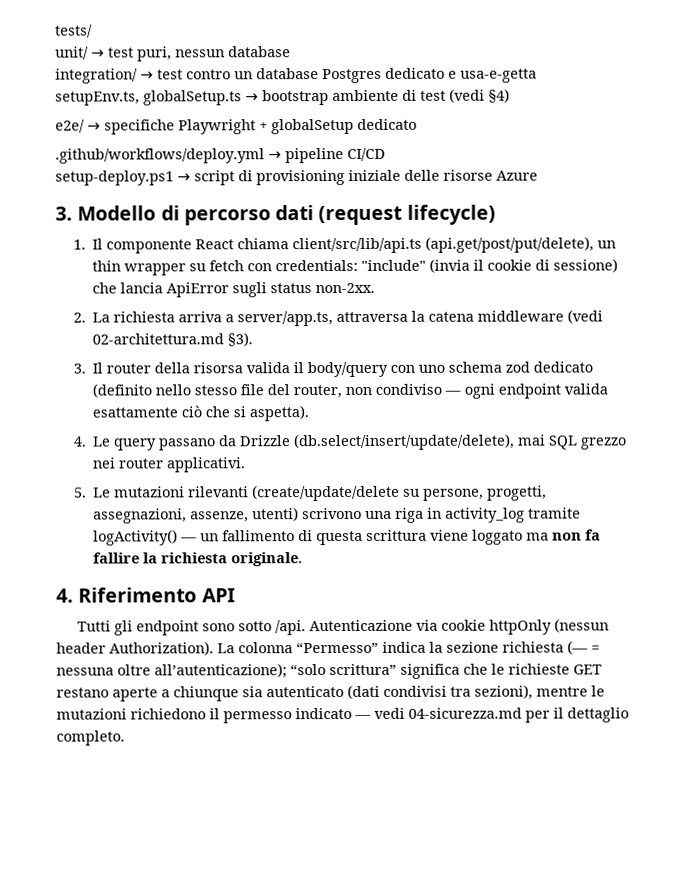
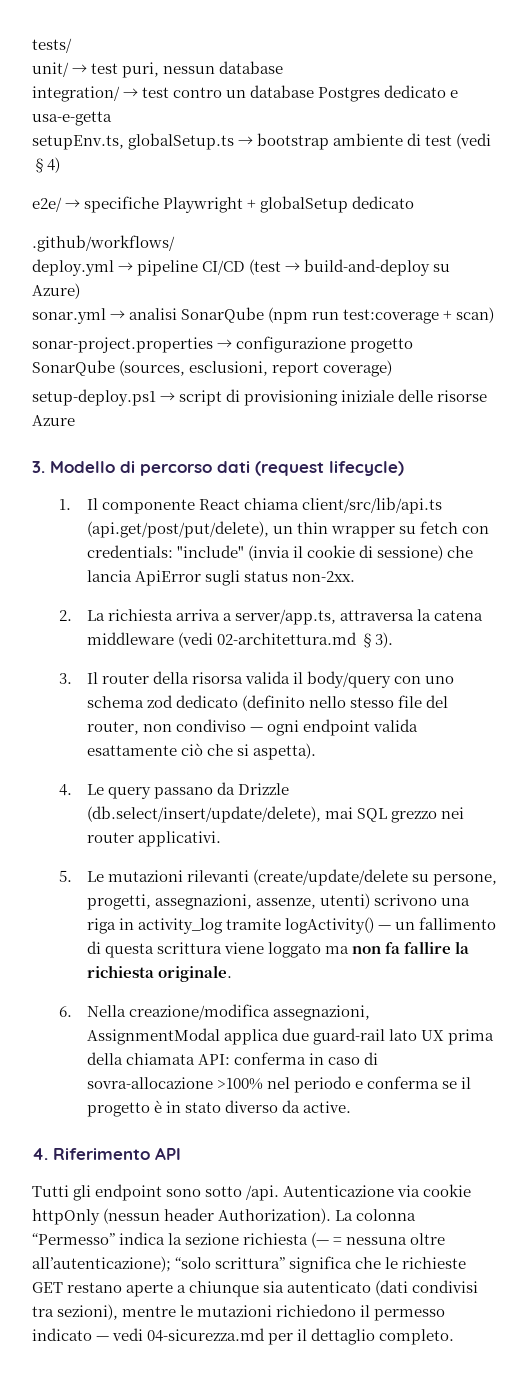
[55,148,265,164] .github/workflows/deploy.yml -> [32,235,175,252] [32,259,114,276] .github/workflows/ // deploy.yml
(386, 154) none -> [249,259,451,276] [32,283,80,299] [32,307,495,324] [32,336,414,353] [32,360,393,377] (test → build-and-deploy su Azure) // sonar.yml → analisi SonarQube (npm run test:coverage + scan) // sonar-project.properties → configurazione progetto SonarQube (sources, esclusioni, report coverage)
(303, 559) none -> [59,1004,370,1021] [86,1028,494,1045] [86,1052,378,1065] [86,1076,471,1093] [86,1100,351,1117] // 6. Nella creazione/modifica assegnazioni, AssignmentModal applica due guard-rail lato UX prima della chiamata API: conferma in caso di sovra-allocazione >100% nel periodo e conferma se il progetto è in stato diverso da active.

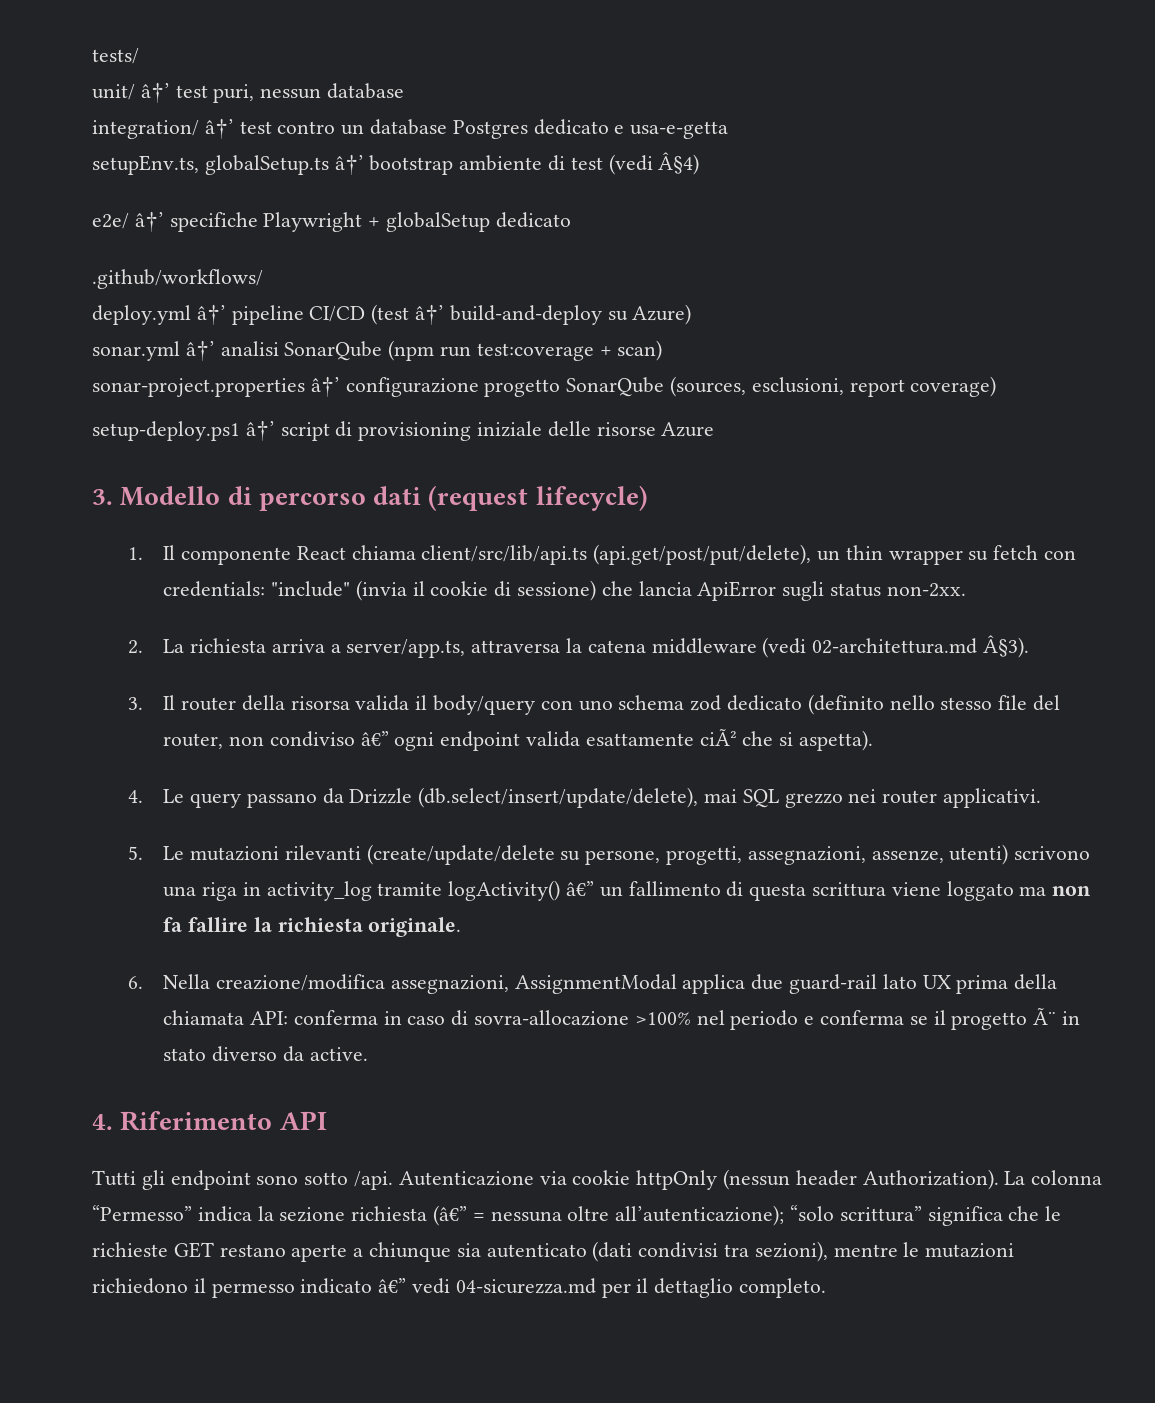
[72,64,88,74] → -> [140,82,170,103] â†’
[123,88,139,98] → -> [204,118,234,139] â†’
[238,136,254,146] → -> [334,154,364,175] â†’
[32,157,60,173] §4) -> [658,152,700,175] Â§4)
[65,199,81,209] → -> [134,211,164,232] â†’
[118,262,134,272] → -> [196,304,226,325] â†’
[285,262,301,272] → -> [415,304,445,325] â†’
[110,310,126,320] → -> [185,340,215,361] â†’
[217,339,233,349] → -> [310,376,340,397] â†’
[160,392,176,402] → -> [245,420,275,441] â†’
[359,632,393,648] §3). -> [982,635,1029,658] Â§3).
[249,727,263,732] — -> [360,731,389,746] â€”
[180,743,203,756] ciò -> [699,728,737,746] ciÃ²
[377,925,391,930] — -> [565,881,594,896] â€”
[153,1100,162,1113] è -> [1033,1007,1057,1025] Ã¨
[311,1232,330,1248] (— -> [433,1205,468,1226] (â€”
[96,1336,110,1341] — -> [378,1278,407,1293] â€”

